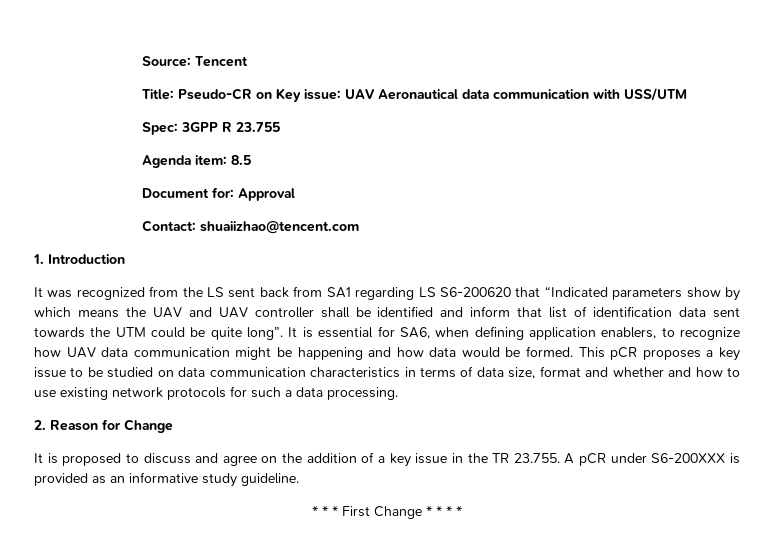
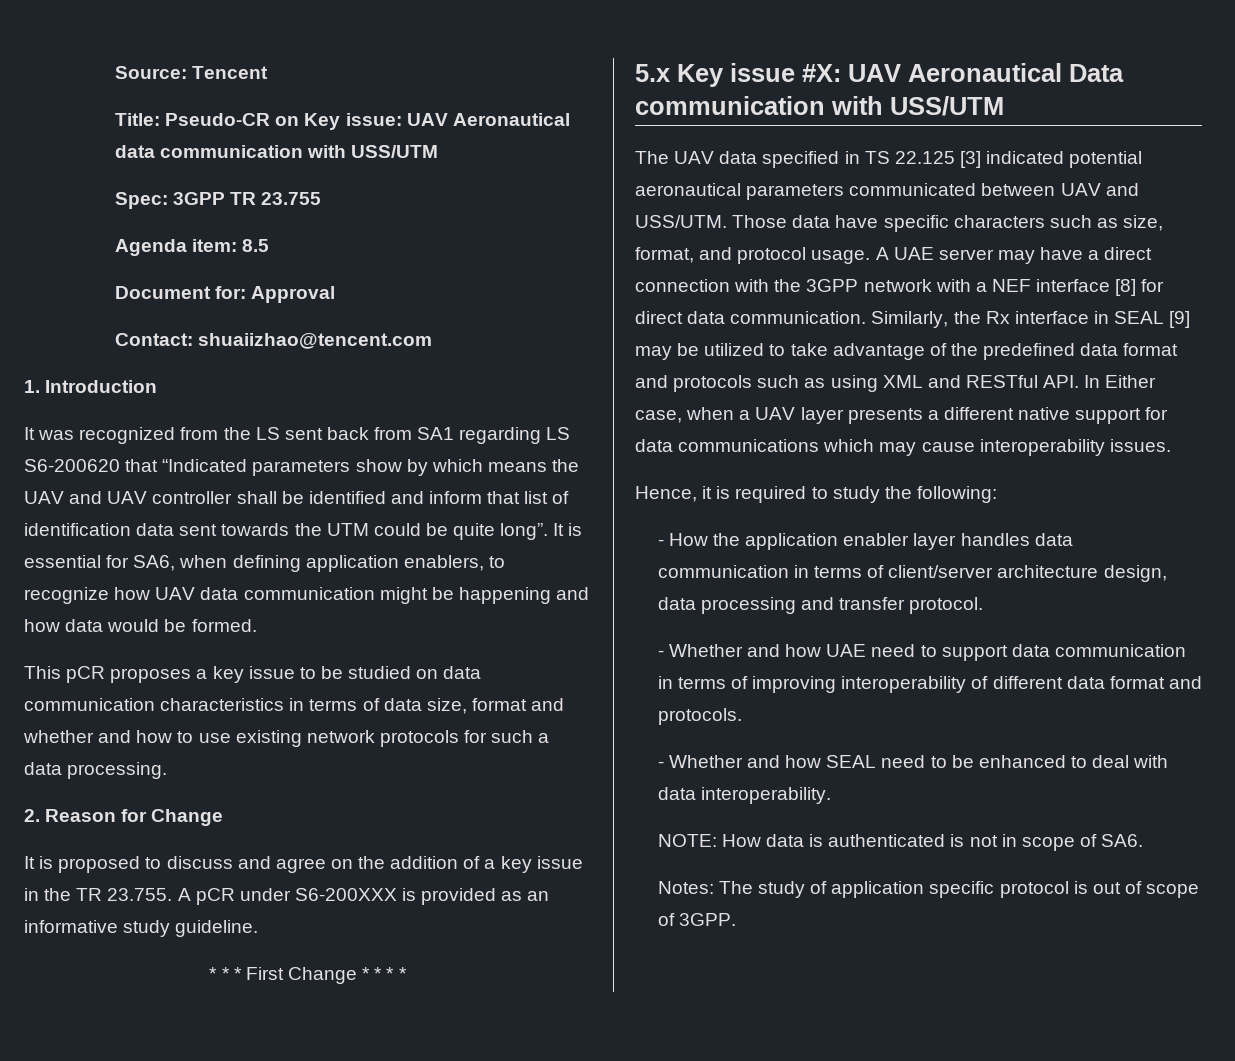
[222,122,233,132] R -> [230,192,257,205] TR
(574, 351) none -> (257, 625) //
(462, 511) none -> [635,63,1124,87] [635,96,1004,116] [635,151,1143,168] [635,183,1139,200] [635,215,1164,232] [635,247,1153,264] [635,279,1165,296] [635,311,1191,328] [635,343,1179,360] [635,375,1157,392] [635,407,1169,424] [635,439,1171,456] [635,486,997,503] [657,533,1073,550] [657,565,1167,582] [657,597,984,614] [657,644,1186,661] [657,676,1202,693] [657,708,742,725] [657,755,1169,768] [657,787,831,804] [657,834,1144,851] [657,881,1200,898] [657,913,736,926] // 5.x Key issue #X: UAV Aeronautical Data communication with USS/UTM // The UAV data specified in TS 22.125 [3] indicated potential aeronautical parameters communicated between UAV and USS/UTM. Those data have specific characters such as size, format, and protocol usage. A UAE server may have a direct connection with the 3GPP network with a NEF interface [8] for direct data communication. Similarly, the Rx interface in SEAL [9] may be utilized to take advantage of the predefined data format and protocols such as using XML and RESTful API. In Either case, when a UAV layer presents a different native support for data communications which may cause interoperability issues. // Hence, it is required to study the following: // - How the application enabler layer handles data communication in terms of client/server architecture design, data processing and transfer protocol. // - Whether and how UAE need to support data communication in terms of improving interoperability of different data format and protocols. // - Whether and how SEAL need to be enhanced to deal with data interoperability. // NOTE: How data is authenticated is not in scope of SA6. // Notes: The study of application specific protocol is out of scope of 3GPP.

